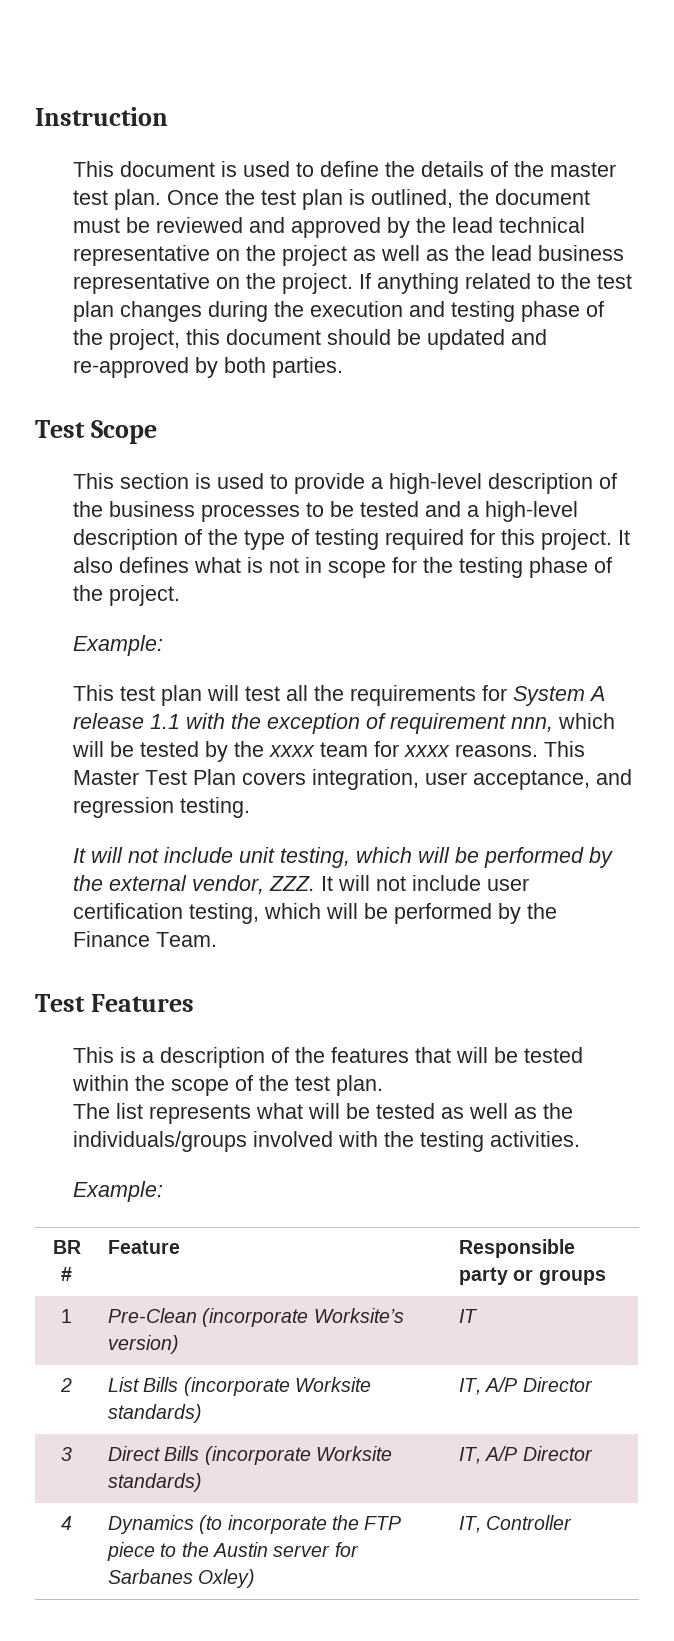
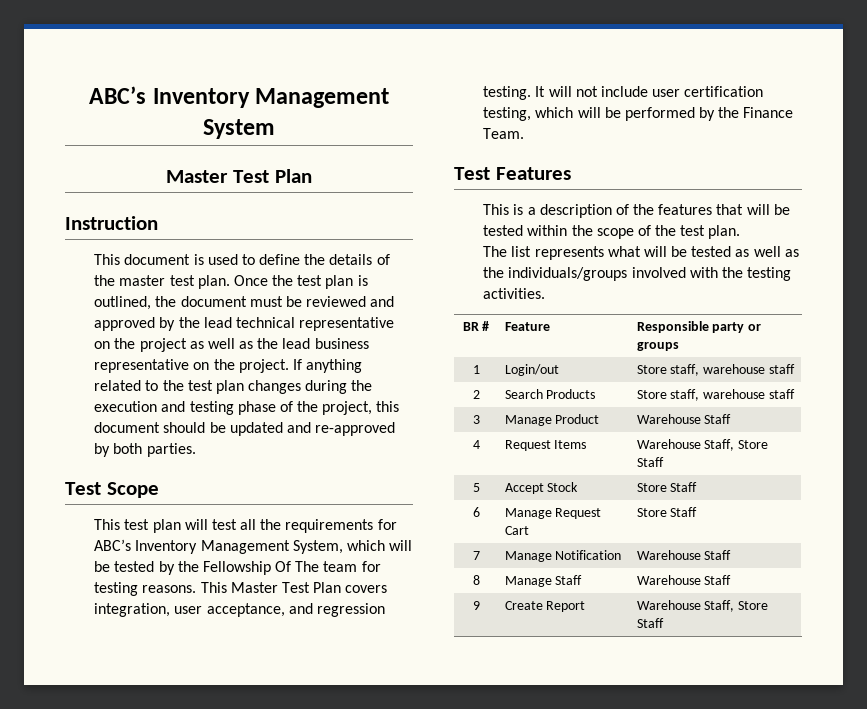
(35, 116) none -> [89,86,389,108] [203,119,275,139] [166,169,312,183] ABC’s Inventory Management System // Master Test Plan //
[73,473,618,494] [73,501,579,522] [73,529,631,550] [73,557,613,578] [73,585,181,606] [73,635,164,656] // This section is used to provide a high-level description of the business processes to be tested and a high-level description of the type of testing required for this project. It also defines what is not in scope for the testing phase of the project. // Example: -> (159, 490) none
[513,686,606,706] [73,713,554,734] System A release 1.1 with the exception of requirement nnn, -> [94,539,343,554] ABC’s Inventory Management System,
[269,745,316,757] xxxx -> [202,561,320,575] Fellowship Of The
[404,745,451,757] xxxx -> [94,582,139,596] testing
[73,847,614,868] [73,875,316,894] // It will not include unit testing, which will be performed by the external vendor, ZZZ. -> (532, 93) none
[73,1181,164,1202] // Example: -> (546, 293) none
[108,1308,404,1327] [108,1335,180,1354] [459,1309,479,1323] [60,1378,72,1392] [108,1377,372,1396] [108,1404,203,1423] [459,1377,593,1395] [61,1447,72,1461] [108,1446,393,1465] [108,1473,203,1492] [459,1446,593,1464] [61,1516,72,1530] [108,1515,402,1534] [107,1542,359,1561] [108,1569,256,1588] [459,1515,573,1533] Pre-Clean (incorporate Worksite’s version) | IT // 2 | List Bills (incorporate Worksite standards) | IT, A/P Director // 3 | Direct Bills (incorporate Worksite standards) | IT, A/P Director // 4 | Dynamics (to incorporate the FTP piece to the Austin server for Sarbanes Oxley) | IT, Controller -> [504,364,559,376] [636,364,796,376] [472,390,480,399] [504,389,596,399] [636,389,796,401] [472,415,480,424] [504,414,600,426] [636,414,732,424] [472,440,480,449] [504,440,587,451] [636,439,769,451] [636,457,664,467] [472,483,480,492] [504,482,579,494] [636,482,698,492] [472,507,480,517] [504,508,602,519] [504,526,529,535] [636,507,698,517] [472,551,480,560] [504,550,622,562] [636,550,732,560] [472,575,480,585] [504,575,583,587] [636,575,732,585] [472,601,480,610] [504,601,586,612] [636,600,769,612] [636,618,664,628] Login/out | Store staff, warehouse staff // 2 | Search Products | Store staff, warehouse staff // 3 | Manage Product | Warehouse Staff // 4 | Request Items | Warehouse Staff, Store Staff // 5 | Accept Stock | Store Staff // 6 | Manage Request Cart | Store Staff // 7 | Manage Notification | Warehouse Staff // 8 | Manage Staff | Warehouse Staff // 9 | Create Report | Warehouse Staff, Store Staff

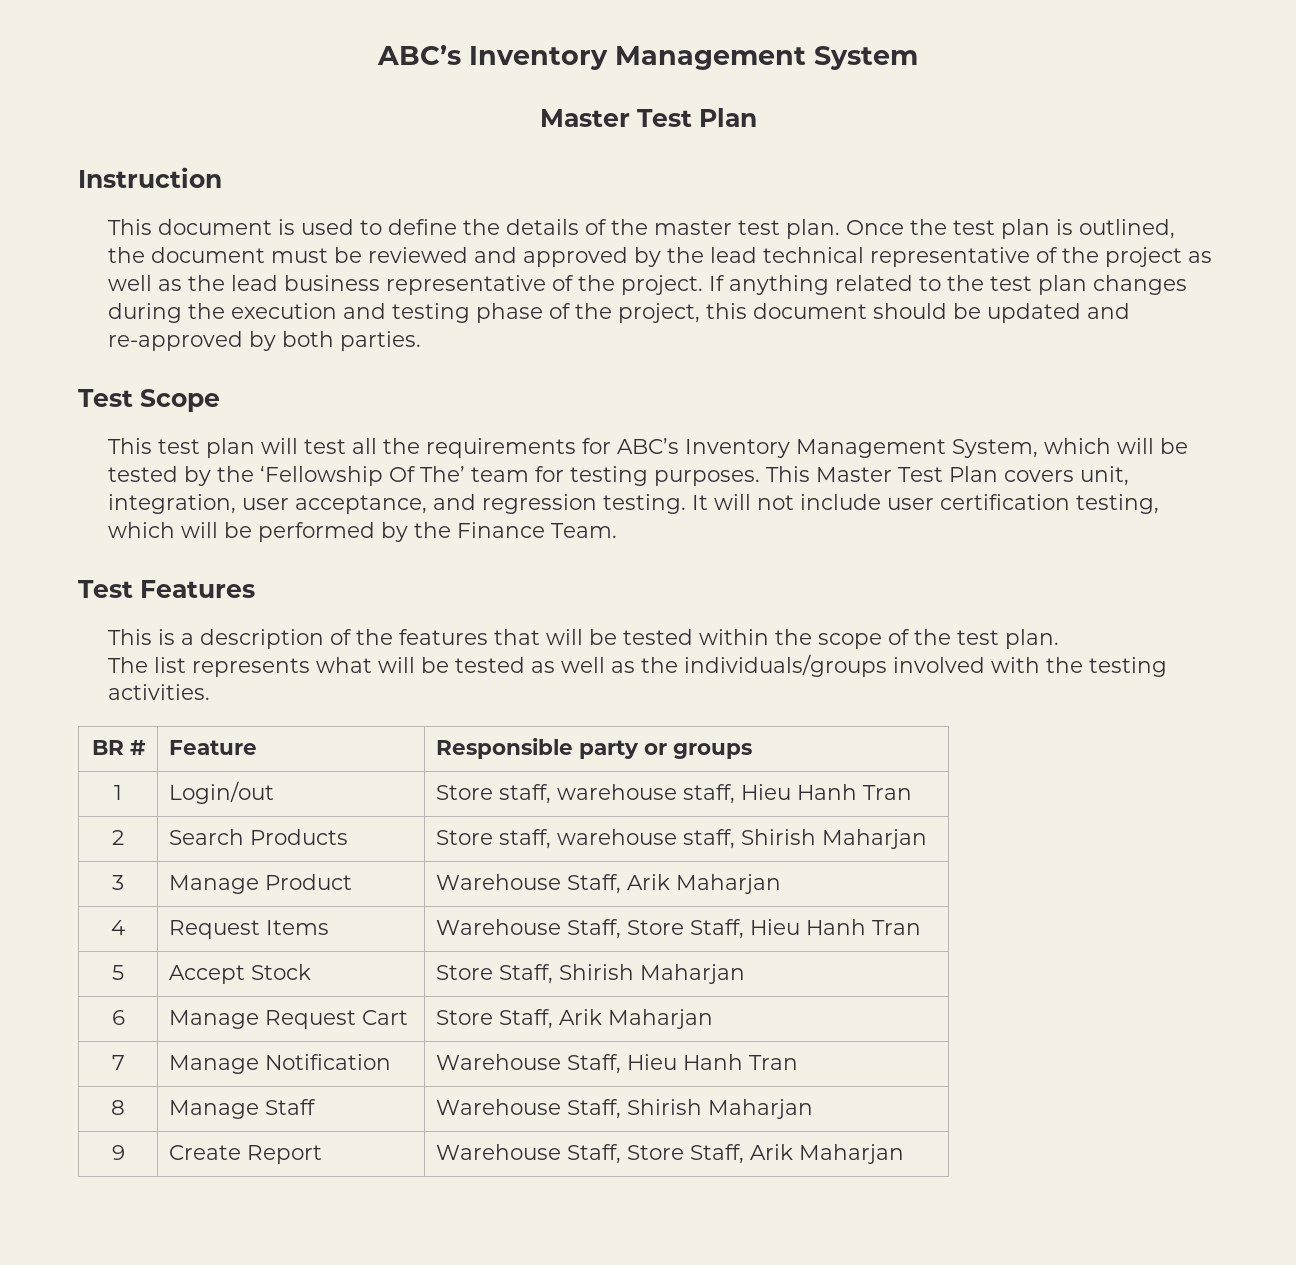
[94,341,111,349] on -> [1036,247,1059,263] of
[193,362,210,370] on -> [552,275,575,291] of
[202,561,320,575] Fellowship Of The -> [260,466,466,486] ‘Fellowship Of The’
[142,585,197,593] reasons. -> [654,470,761,486] purposes.
(388, 589) none -> [1080,466,1130,486] unit,
[769,364,796,374] staff -> [683,784,913,804] staff, Hieu Hanh Tran
[769,389,796,399] staff -> [683,829,928,849] staff, Shirish Maharjan
[704,414,732,424] Staff -> [567,874,782,894] Staff, Arik Maharjan
[636,457,664,467] Staff -> [690,919,922,939] Staff, Hieu Hanh Tran
[670,482,698,492] Staff -> [499,964,746,984] Staff, Shirish Maharjan
[670,507,698,517] Staff -> [499,1009,714,1029] Staff, Arik Maharjan
[704,550,732,560] Staff -> [567,1054,799,1074] Staff, Hieu Hanh Tran
[704,575,732,585] Staff -> [567,1099,814,1119] Staff, Shirish Maharjan
[636,618,664,628] Staff -> [690,1144,905,1164] Staff, Arik Maharjan

